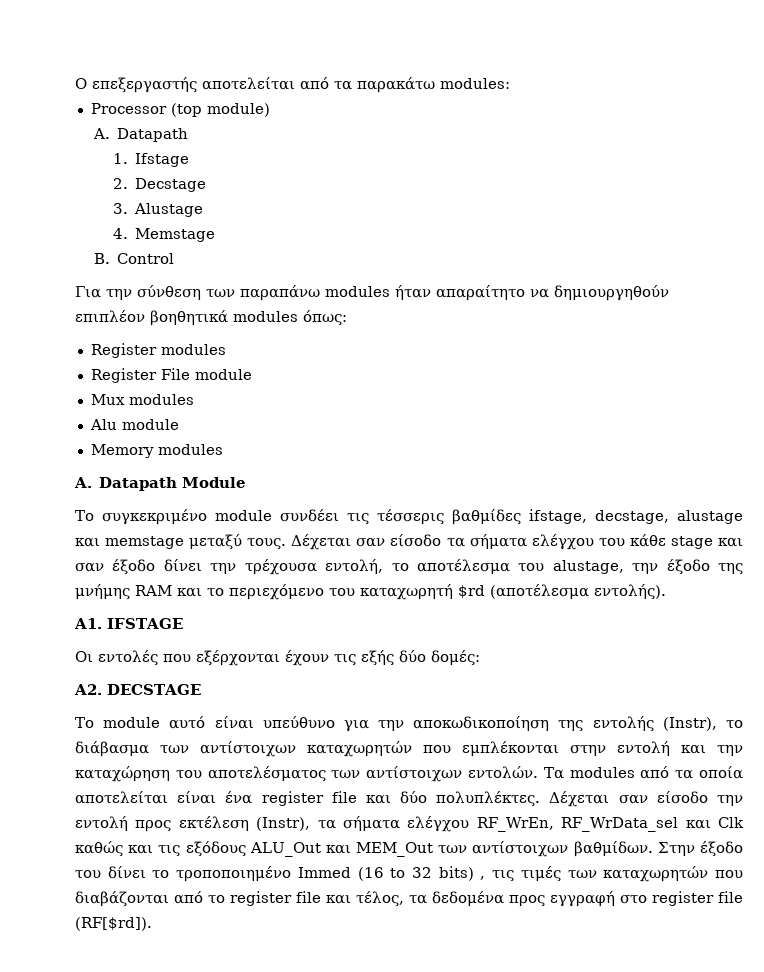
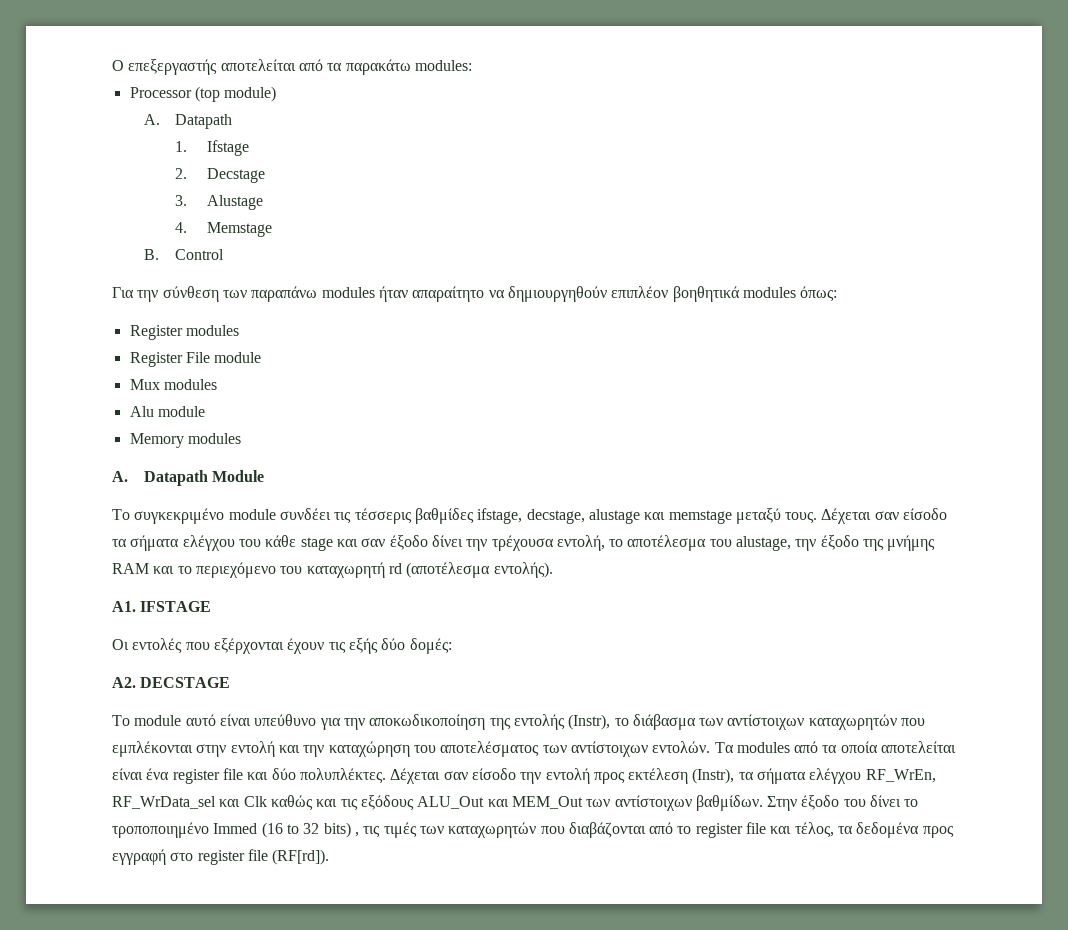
[458,585,485,598] $rd -> [388,563,402,574] rd
[75,917,152,931] (RF[$rd]). -> [272,849,330,865] (RF[rd]).

